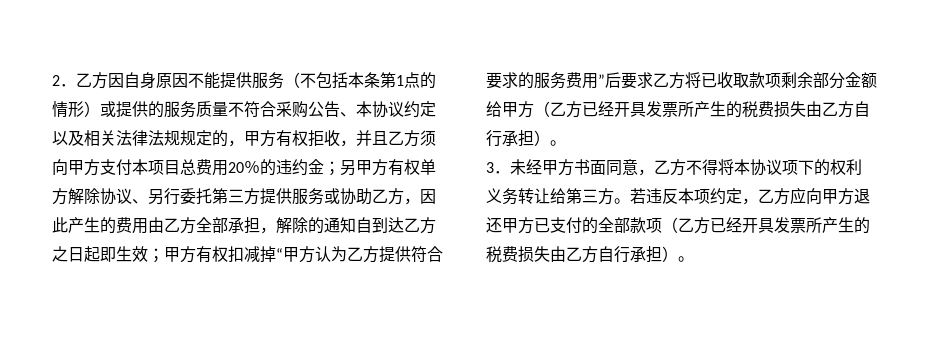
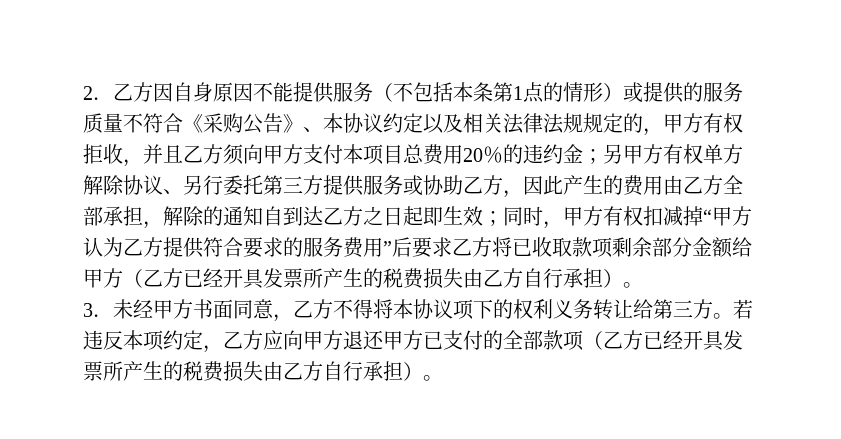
(276, 109) none -> [183,114,203,133] 《
(340, 109) none -> [283,114,303,133] 》
(164, 255) none -> [503,206,563,229] 同时，

